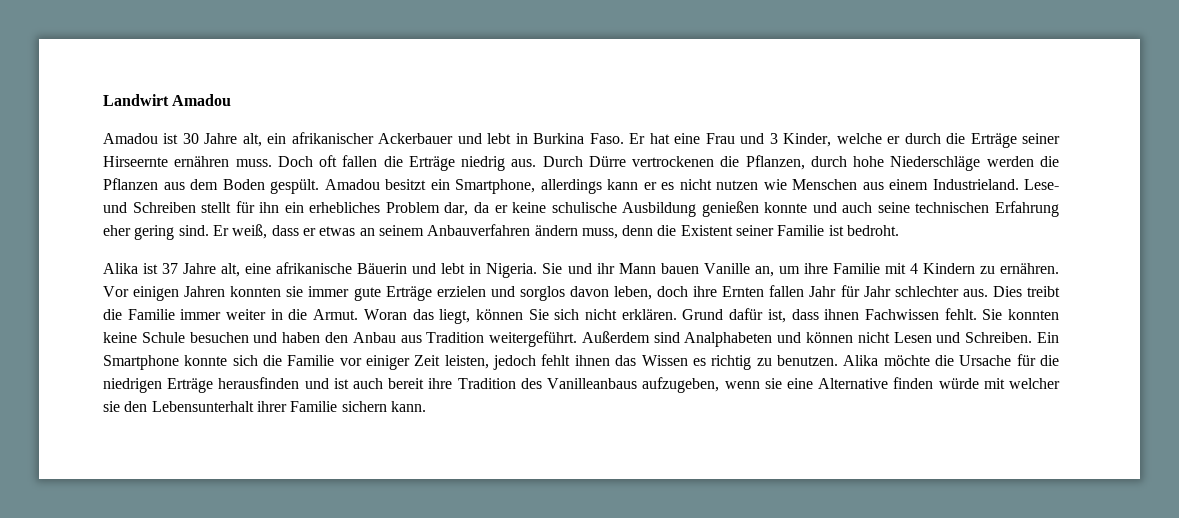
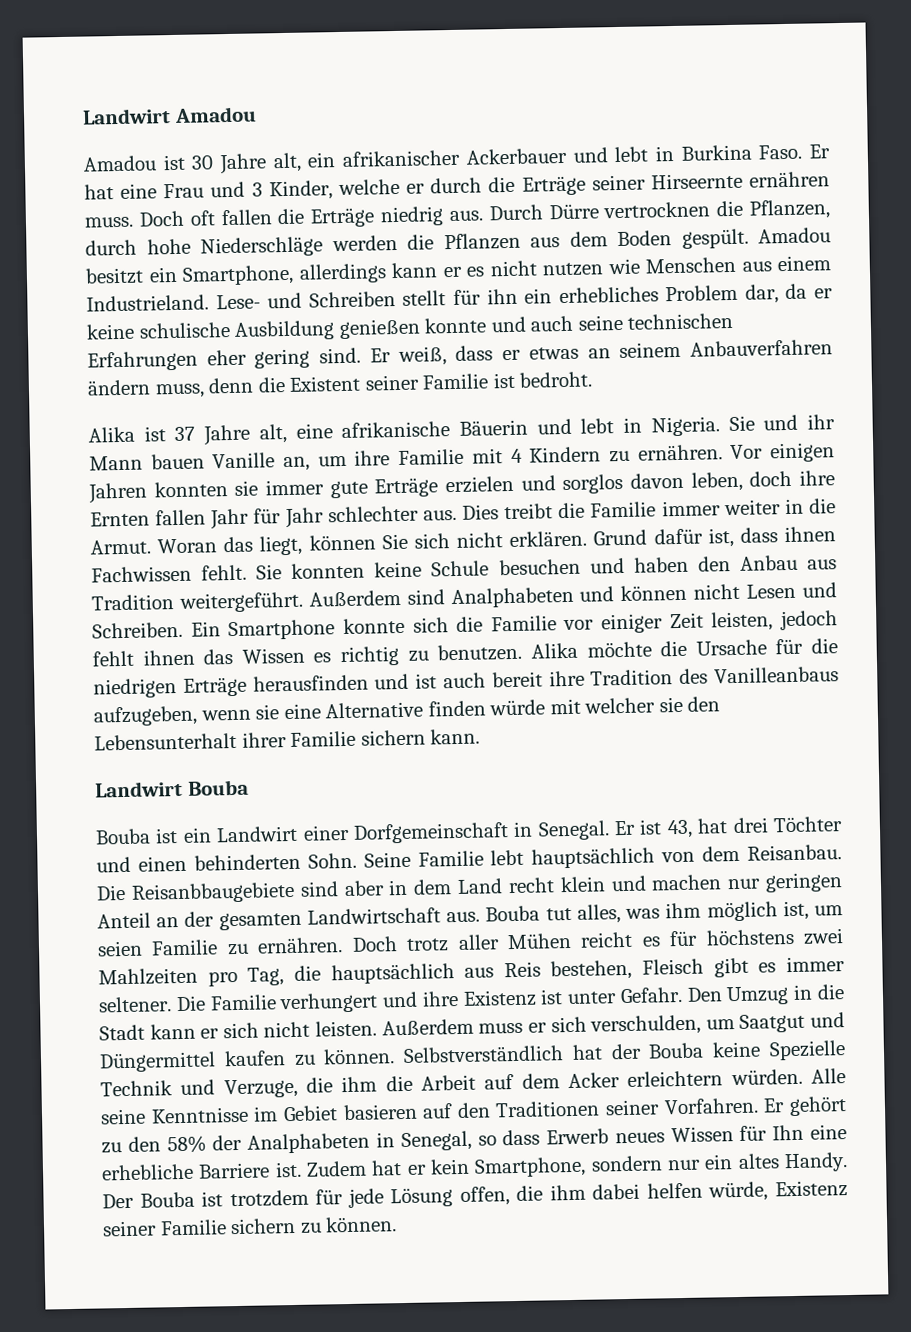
[632,156,715,167] vertrockenen -> [603,201,711,219] vertrocknen
[994,201,1059,217] Erfahrung -> [87,350,198,372] Erfahrungen
(426, 406) none -> [95,779,249,798] [95,816,843,845] [96,844,843,873] [96,872,843,904] [97,900,844,931] [97,928,844,957] [98,956,845,987] [98,984,846,1014] [99,1012,846,1041] [99,1040,847,1073] [100,1068,847,1099] [100,1096,847,1125] [101,1124,848,1154] [101,1152,848,1181] [102,1180,849,1209] [102,1216,398,1237] // Landwirt Bouba // Bouba ist ein Landwirt einer Dorfgemeinschaft in Senegal. Er ist 43, hat drei Töchter und einen behinderten Sohn. Seine Familie lebt hauptsächlich von dem Reisanbau. Die Reisanbbaugebiete sind aber in dem Land recht klein und machen nur geringen Anteil an der gesamten Landwirtschaft aus. Bouba tut alles, was ihm möglich ist, um seien Familie zu ernähren. Doch trotz aller Mühen reicht es für höchstens zwei Mahlzeiten pro Tag, die hauptsächlich aus Reis bestehen, Fleisch gibt es immer seltener. Die Familie verhungert und ihre Existenz ist unter Gefahr. Den Umzug in die Stadt kann er sich nicht leisten. Außerdem muss er sich verschulden, um Saatgut und Düngermittel kaufen zu können. Selbstverständlich hat der Bouba keine Spezielle Technik und Verzuge, die ihm die Arbeit auf dem Acker erleichtern würden. Alle seine Kenntnisse im Gebiet basieren auf den Traditionen seiner Vorfahren. Er gehört zu den 58% der Analphabeten in Senegal, so dass Erwerb neues Wissen für Ihn eine erhebliche Barriere ist. Zudem hat er kein Smartphone, sondern nur ein altes Handy. Der Bouba ist trotzdem für jede Lösung offen, die ihm dabei helfen würde, Existenz seiner Familie sichern zu können.

